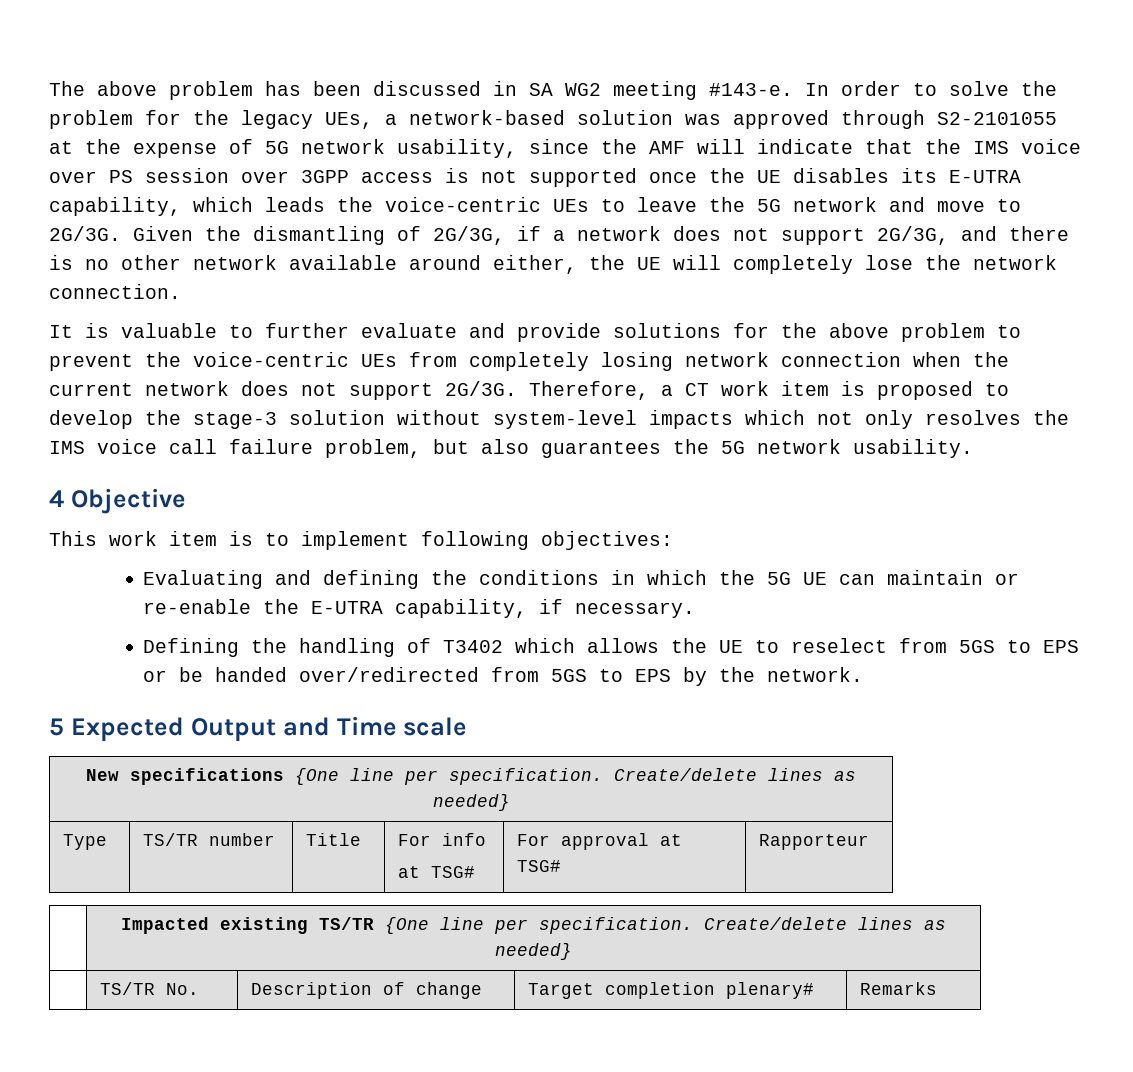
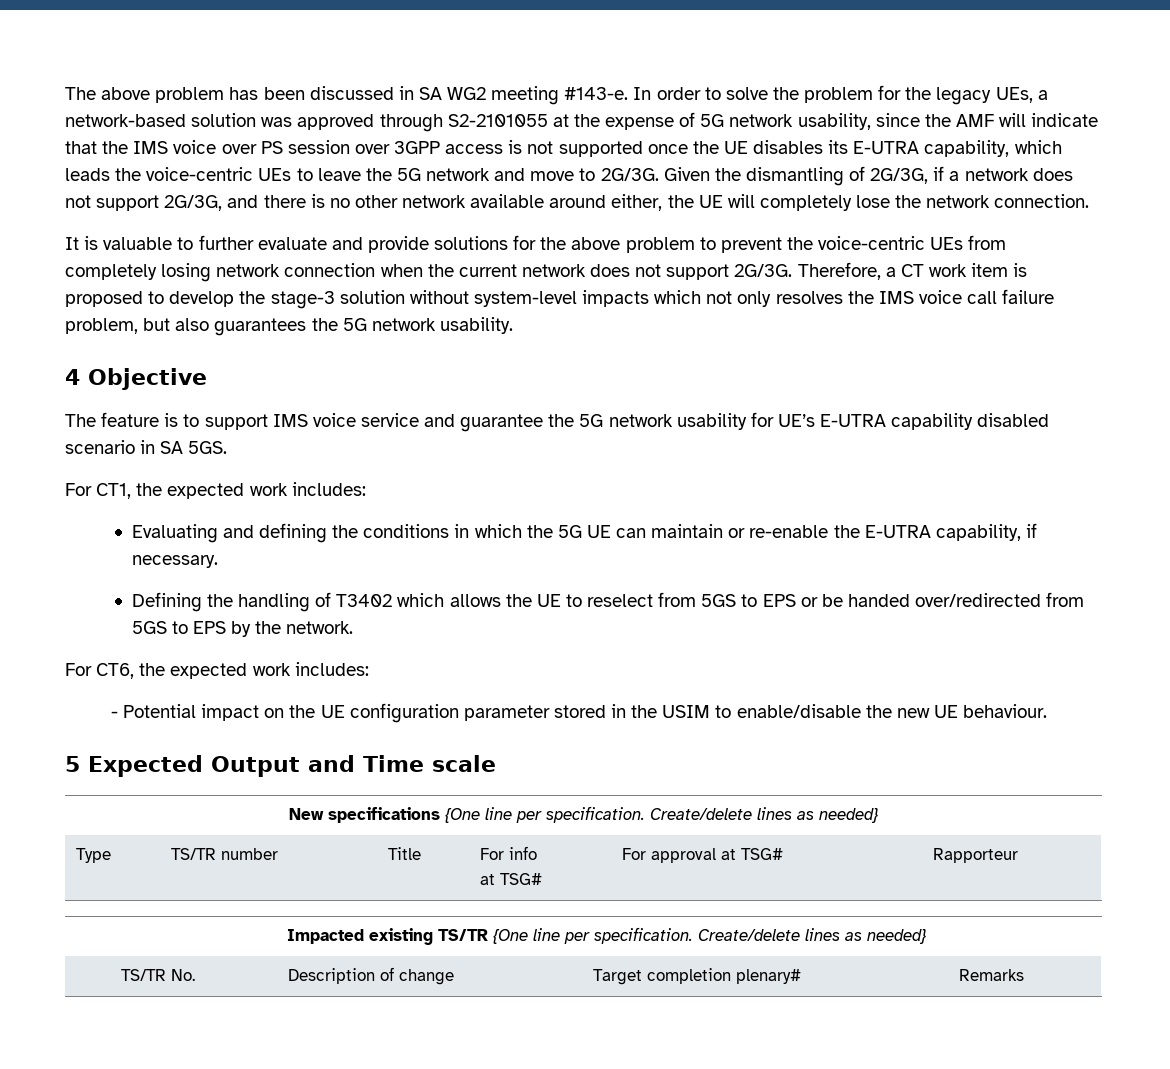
[49,531,673,550] This work item is to implement following objectives: -> [65,412,1050,432] [65,440,228,454] [65,482,366,499] The feature is to support IMS voice service and guarantee the 5G network usability for UE’s E-UTRA capability disabled scenario in SA 5GS. // For CT1, the expected work includes:
(864, 674) none -> [65,662,369,679] [110,703,1048,723] // For CT6, the expected work includes: // - Potential impact on the UE configuration parameter stored in the USIM to enable/disable the new UE behaviour.

